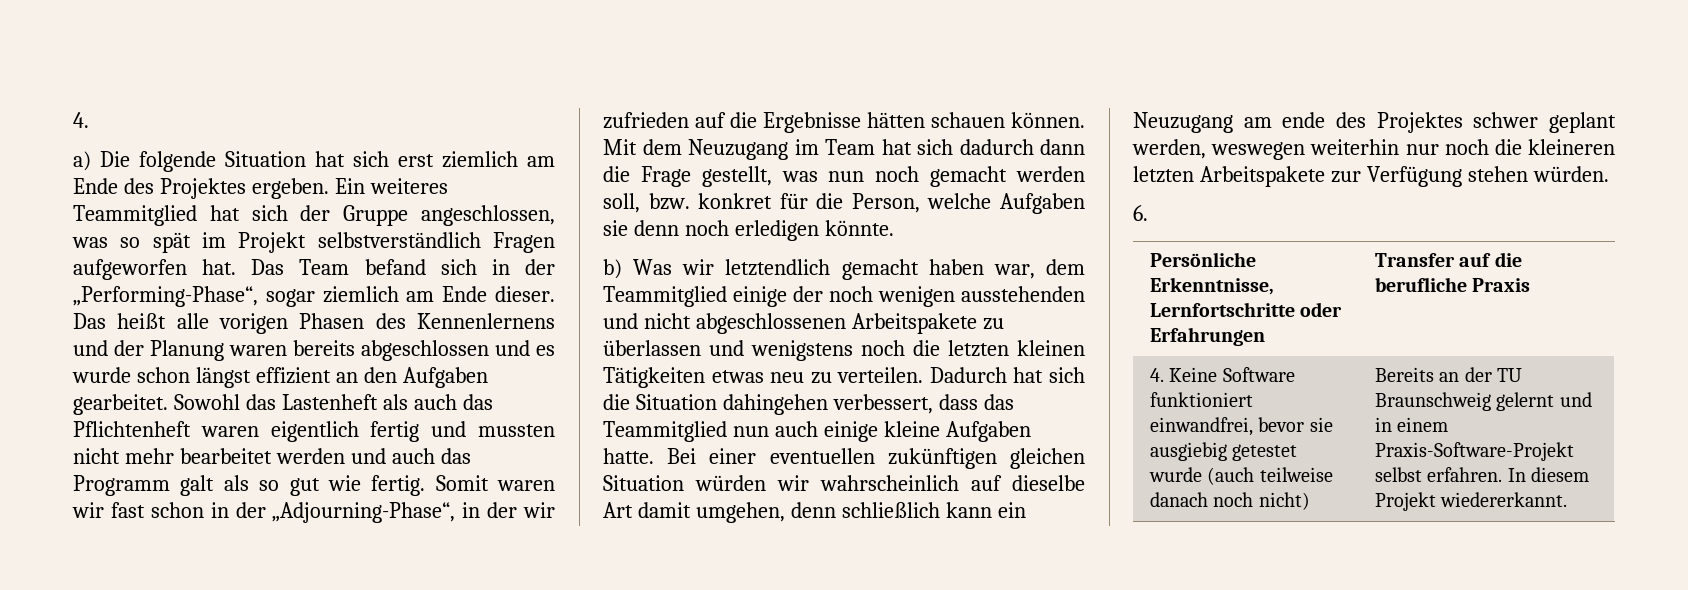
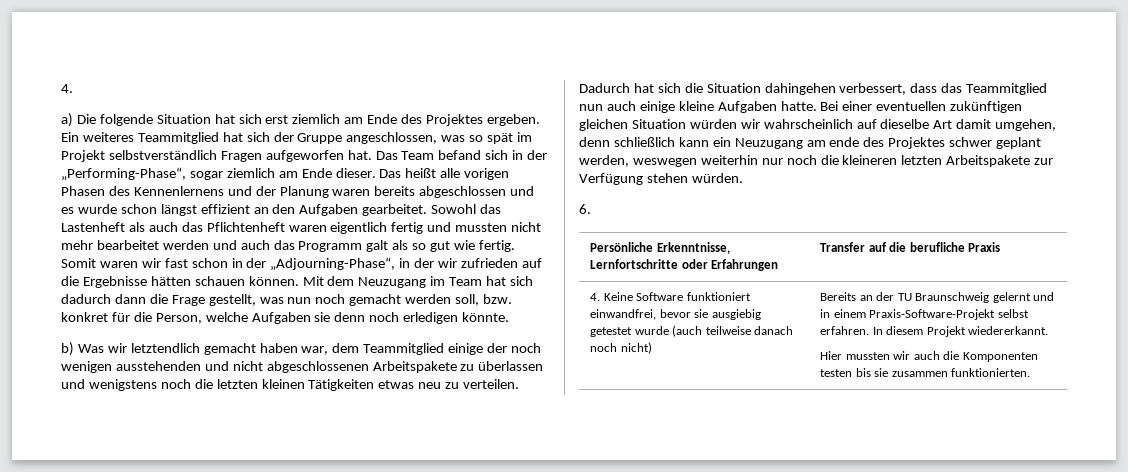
(1568, 499) none -> [820,351,1038,362] [820,368,1031,377] // Hier mussten wir auch die Komponenten testen bis sie zusammen funktionierten.

